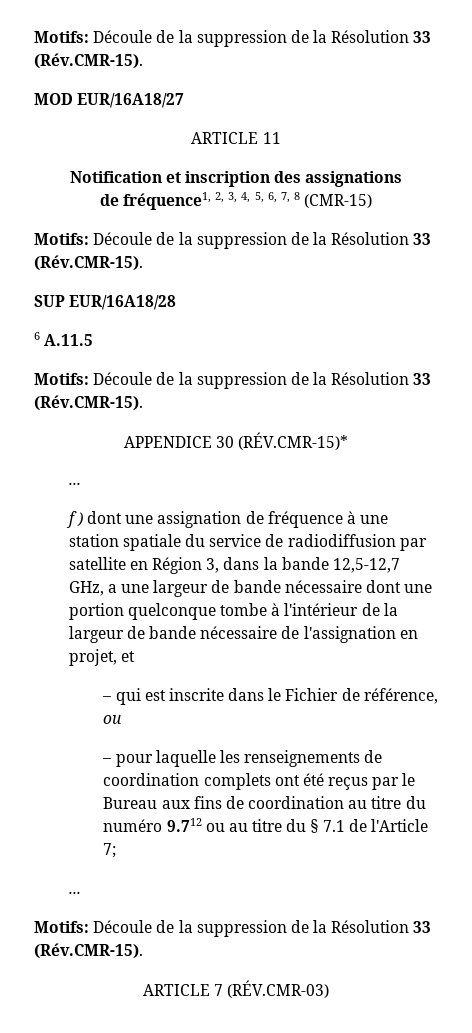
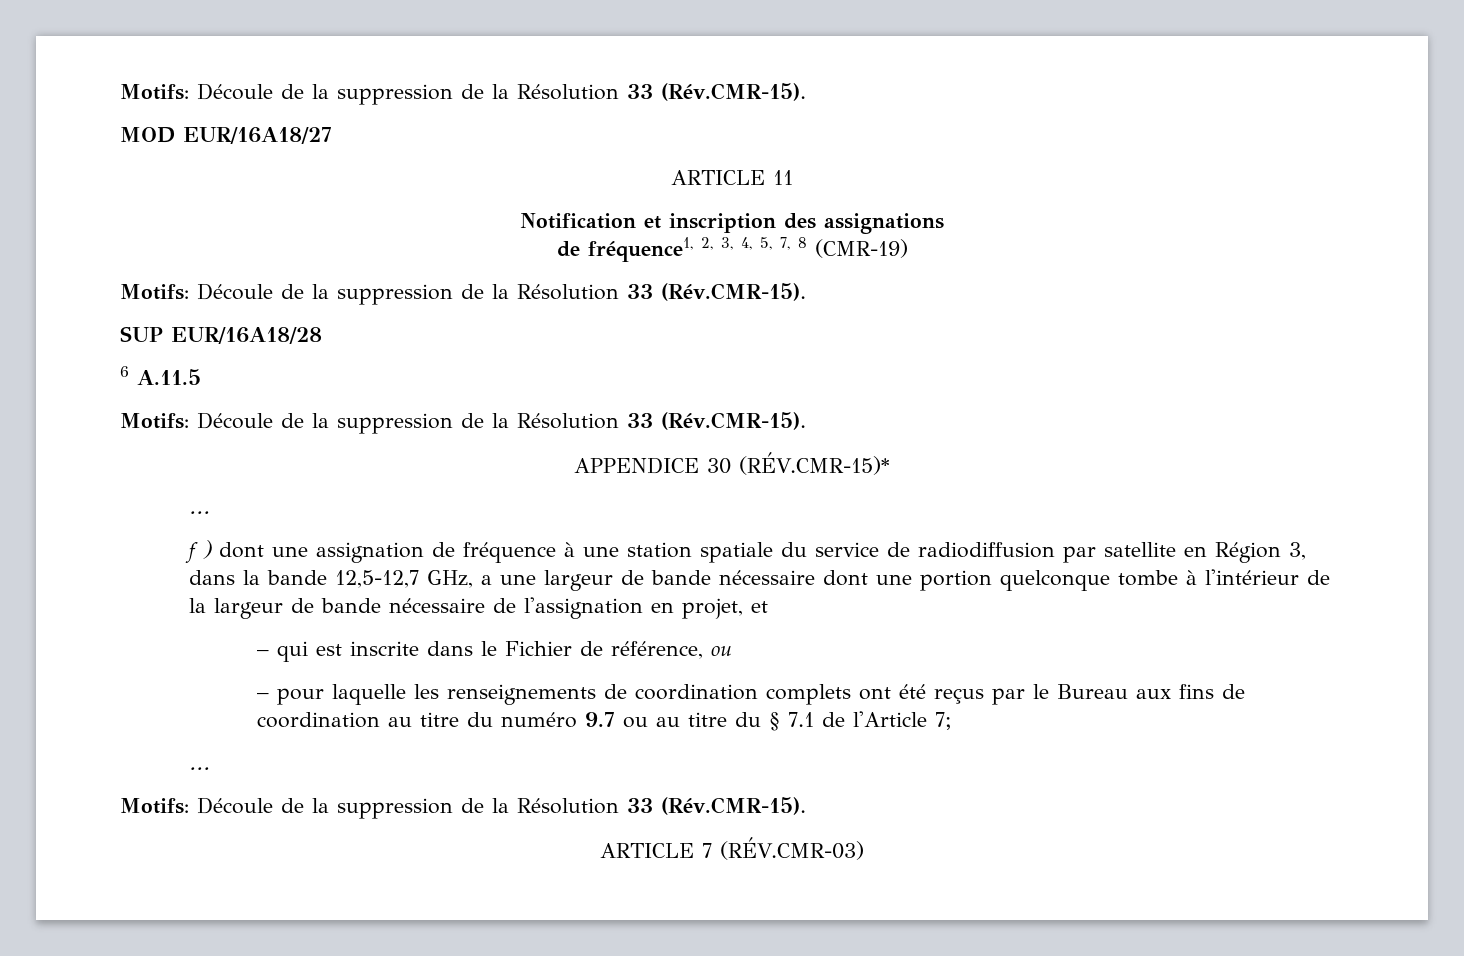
[267,192,277,203] 6, -> (772, 243) none
[304,194,373,208] (CMR-15) -> [814,239,908,258] (CMR-19)
[166,818,202,832] 9.712 -> [585,712,616,727] 9.7

